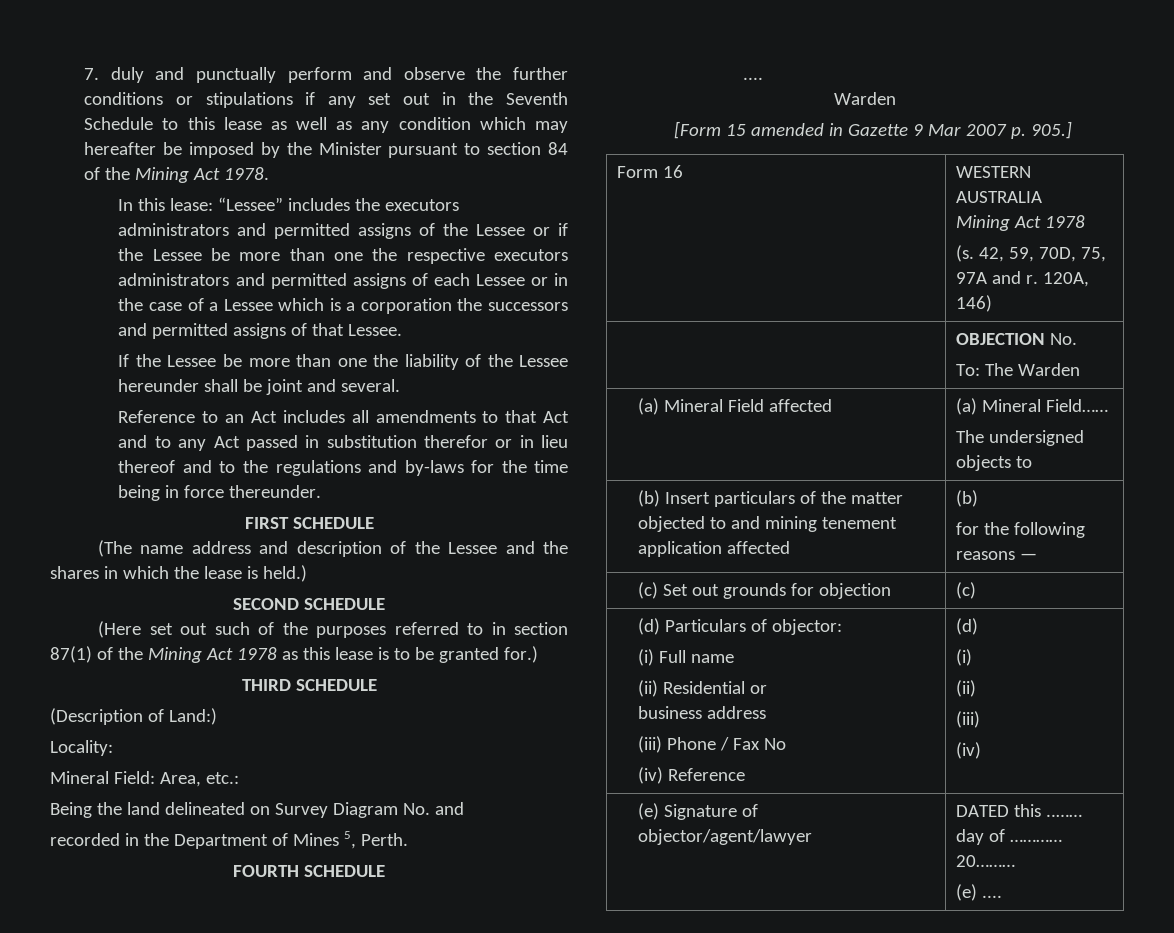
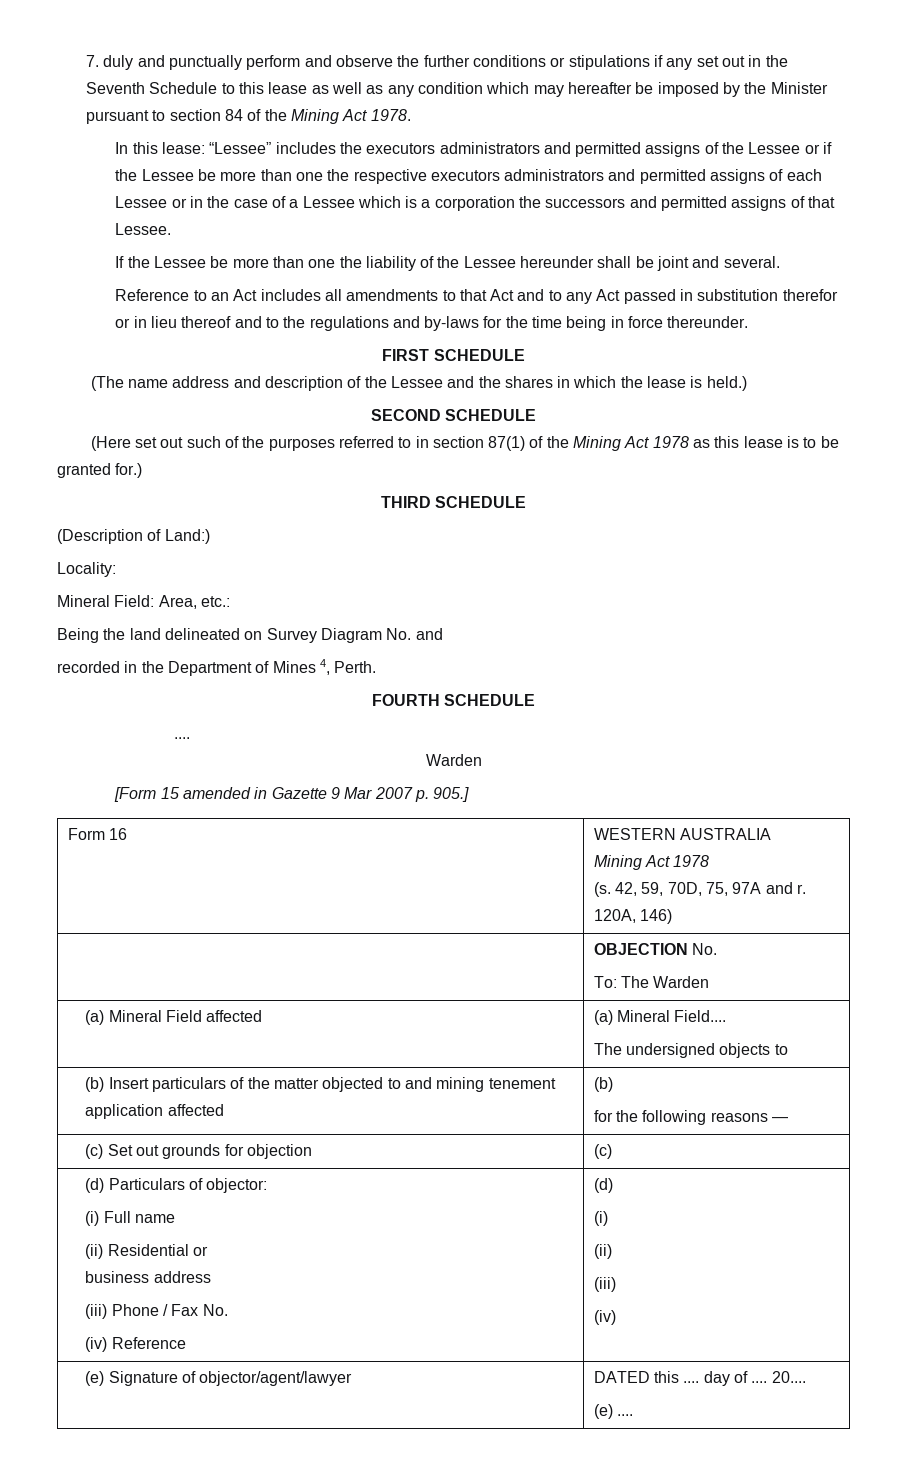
[343,831,356,849] 5, -> [319,659,330,675] 4,
[1046,399,1109,412] Field…… -> [674,1010,727,1022] Field....
[763,738,786,750] No -> [202,1304,228,1316] No.
[1046,814,1083,817] ..…… -> [683,1381,700,1383] ....
[1010,839,1063,842] [956,855,1016,867] ………… 20……… -> [751,1371,806,1383] .... 20....

